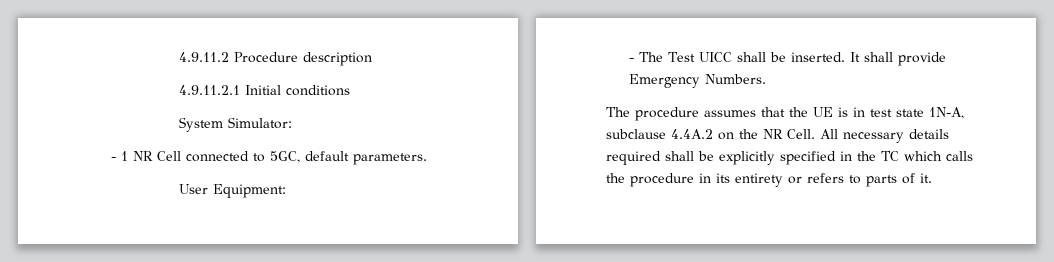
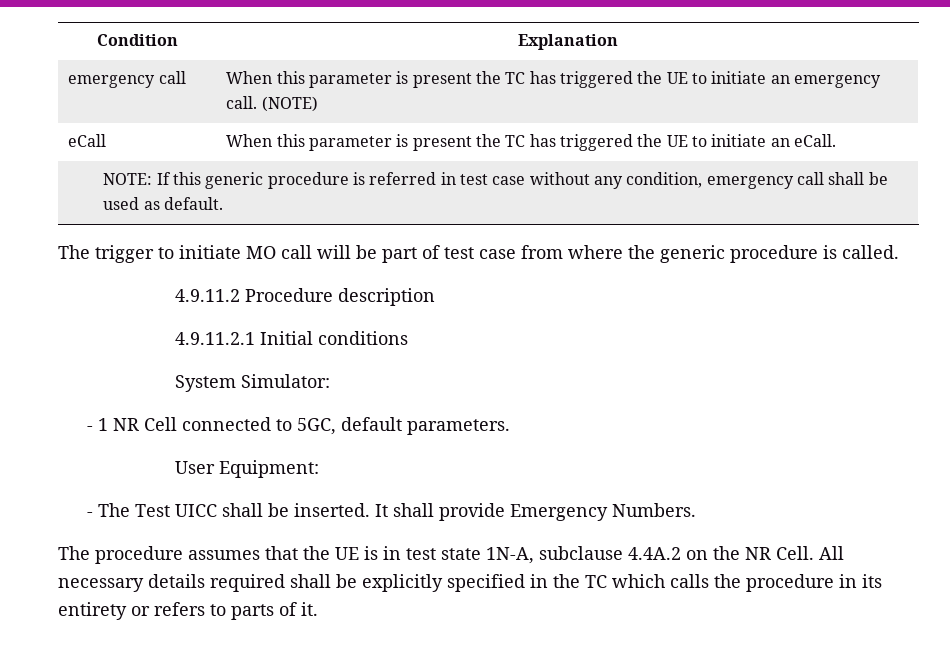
(179, 57) none -> [97,34,178,46] [517,34,618,50] [68,71,186,88] [226,71,881,88] [226,96,318,112] [68,134,107,147] [226,134,836,151] [103,172,888,189] [103,197,224,210] [58,245,899,263] Condition | Explanation // emergency call | When this parameter is present the TC has triggered the UE to initiate an emergency call. (NOTE) // eCall | When this parameter is present the TC has triggered the UE to initiate an eCall. // NOTE: If this generic procedure is referred in test case without any condition, emergency call shall be used as default. // The trigger to initiate MO call will be part of test case from where the generic procedure is called. //

